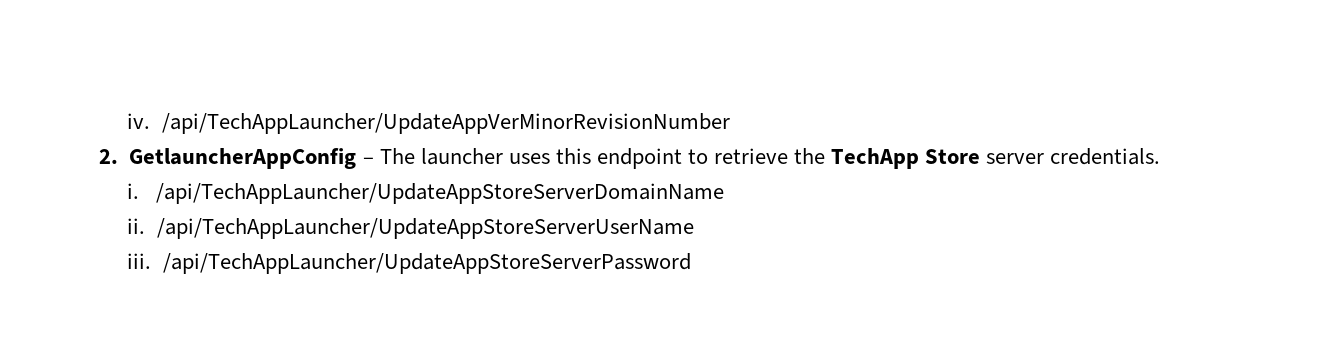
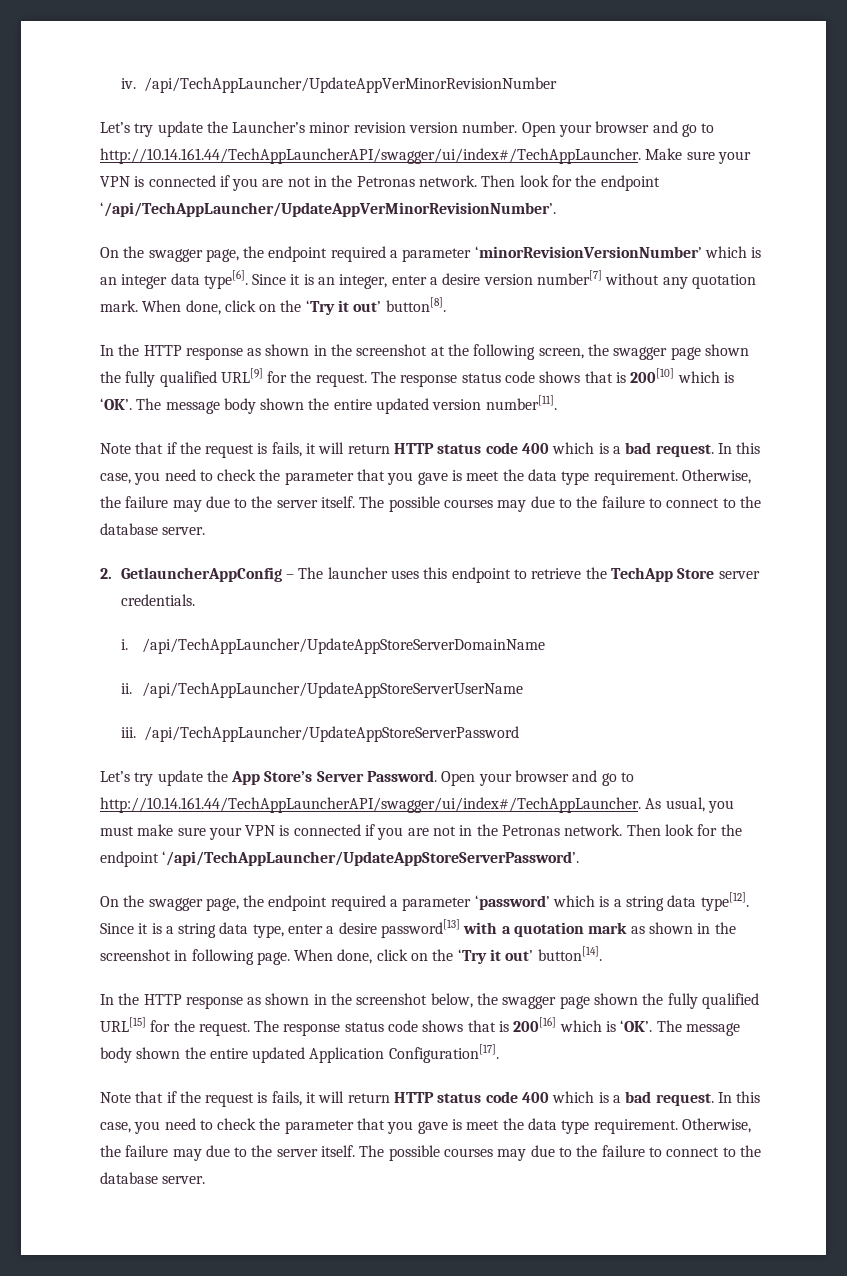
(730, 123) none -> [99,121,715,137] [99,148,751,164] [99,175,660,191] [99,202,556,217] [99,246,762,262] [99,270,757,289] [99,297,446,315] [99,344,750,360] [99,368,735,387] [99,395,557,414] [99,442,761,458] [99,469,752,485] [99,496,761,512] [99,523,206,535] // Let’s try update the Launcher’s minor revision version number. Open your browser and go to http://10.14.161.44/TechAppLauncherAPI/swagger/ui/index#/TechAppLauncher. Make sure your VPN is connected if you are not in the Petronas network. Then look for the endpoint ‘/api/TechAppLauncher/UpdateAppVerMinorRevisionNumber’. // On the swagger page, the endpoint required a parameter ‘minorRevisionVersionNumber’ which is an integer data type[6]. Since it is an integer, enter a desire version number[7] without any quotation mark. When done, click on the ‘Try it out’ button[8]. // In the HTTP response as shown in the screenshot at the following screen, the swagger page shown the fully qualified URL[9] for the request. The response status code shows that is 200[10] which is ‘OK’. The message body shown the entire updated version number[11]. // Note that if the request is fails, it will return HTTP status code 400 which is a bad request. In this case, you need to check the parameter that you gave is meet the data type requirement. Otherwise, the failure may due to the server itself. The possible courses may due to the failure to connect to the database server.
(691, 263) none -> [99,770,635,786] [99,797,734,813] [99,824,742,840] [99,851,580,867] [99,892,749,911] [99,919,736,938] [99,946,602,965] [99,993,760,1009] [99,1017,741,1036] [99,1044,499,1063] [99,1091,761,1107] [99,1118,752,1134] [99,1145,761,1161] [99,1172,206,1184] // Let’s try update the App Store’s Server Password. Open your browser and go to http://10.14.161.44/TechAppLauncherAPI/swagger/ui/index#/TechAppLauncher. As usual, you must make sure your VPN is connected if you are not in the Petronas network. Then look for the endpoint ‘/api/TechAppLauncher/UpdateAppStoreServerPassword’. // On the swagger page, the endpoint required a parameter ‘password’ which is a string data type[12]. Since it is a string data type, enter a desire password[13] with a quotation mark as shown in the screenshot in following page. When done, click on the ‘Try it out’ button[14]. // In the HTTP response as shown in the screenshot below, the swagger page shown the fully qualified URL[15] for the request. The response status code shows that is 200[16] which is ‘OK’. The message body shown the entire updated Application Configuration[17]. // Note that if the request is fails, it will return HTTP status code 400 which is a bad request. In this case, you need to check the parameter that you gave is meet the data type requirement. Otherwise, the failure may due to the server itself. The possible courses may due to the failure to connect to the database server.

